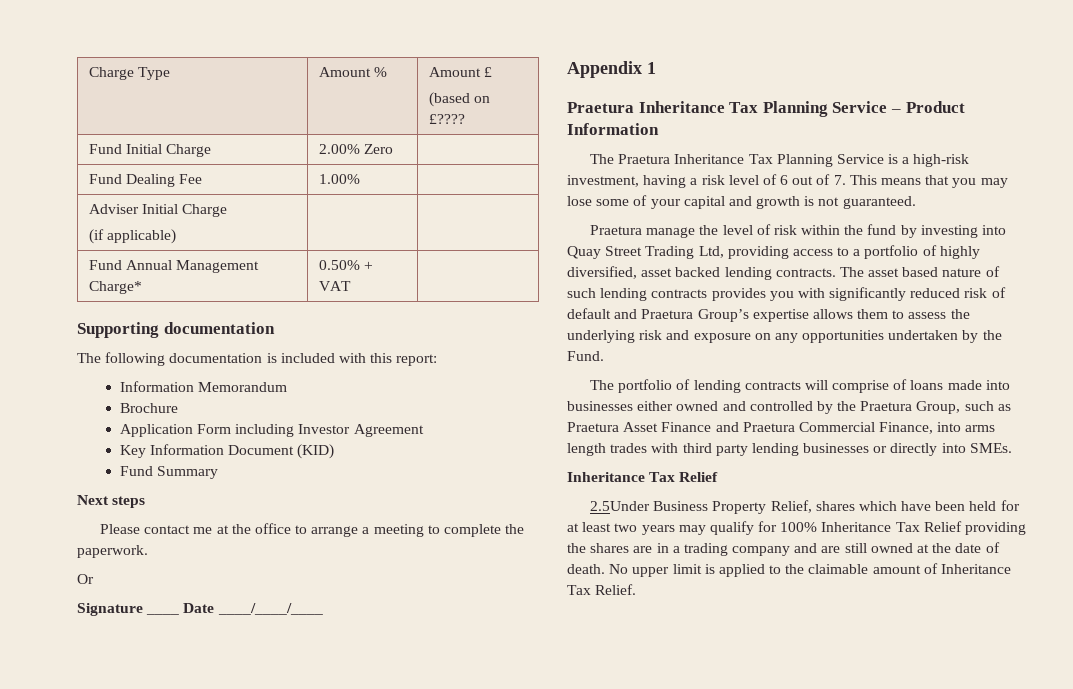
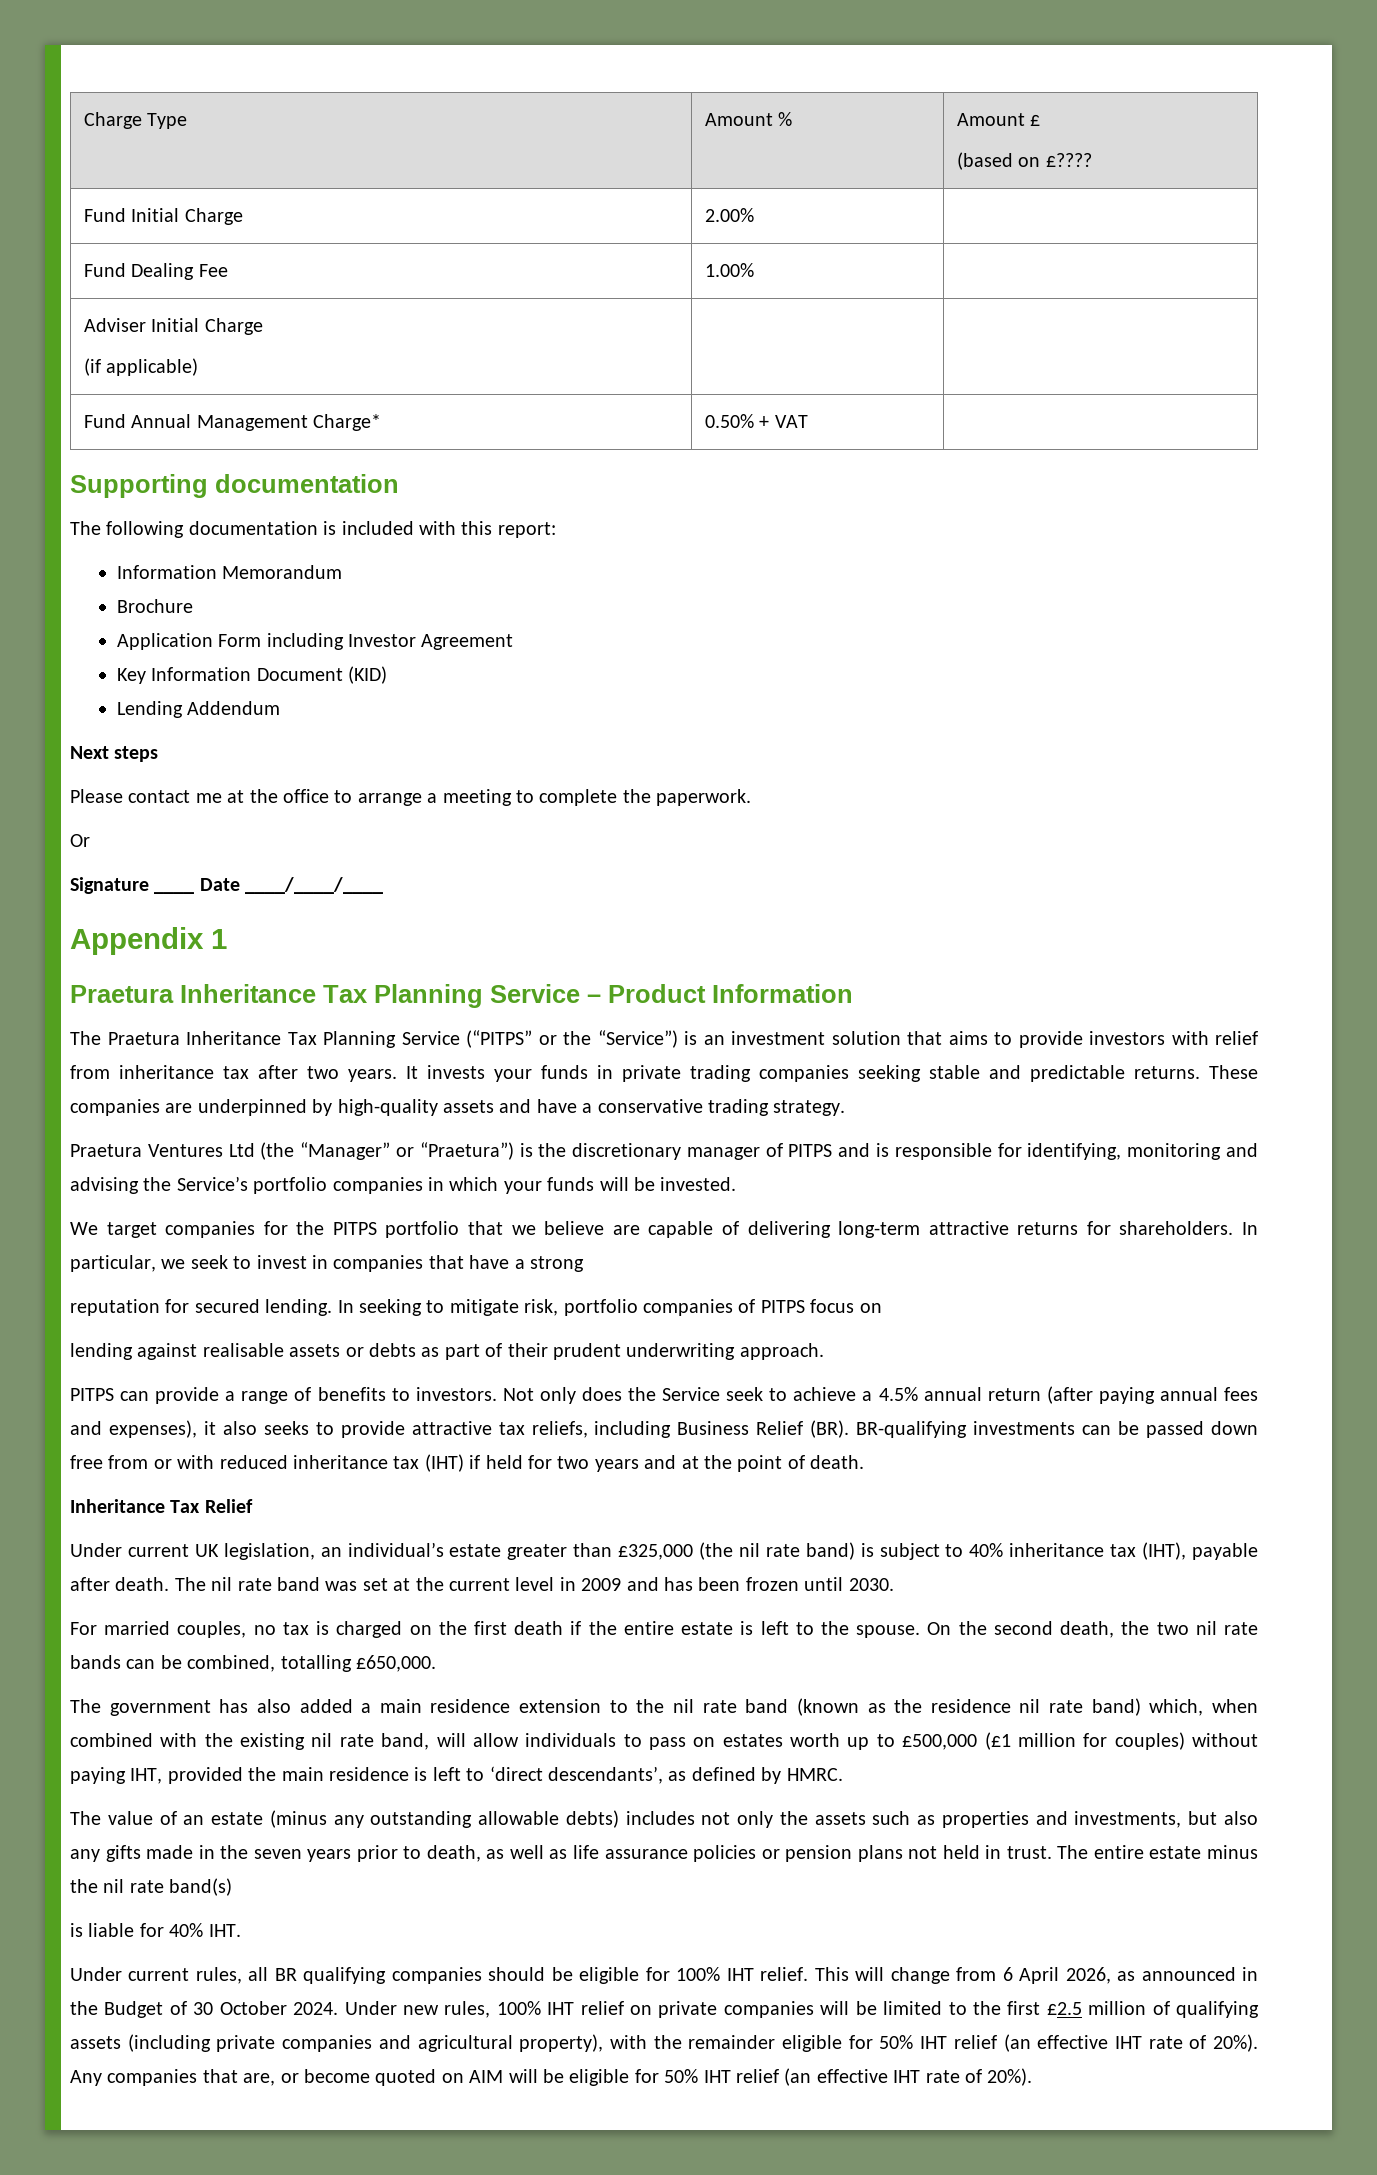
[364,144,394,154] Zero -> (754, 215) none
[119,466,218,479] Fund Summary -> [116,701,281,718] Lending Addendum
[888,154,970,167] [567,174,1008,188] [567,195,916,209] [589,224,1006,238] [567,245,980,259] [567,266,1000,280] [567,287,1006,301] [567,308,970,322] [567,330,1002,343] [567,351,604,361] [589,379,1010,393] [567,401,1011,414] [567,422,996,434] [567,443,1012,456] [567,472,719,482] [589,500,1020,514] [567,521,1027,535] [567,542,1000,556] [567,563,1012,577] [567,584,637,595] is a high-risk investment, having a risk level of 6 out of 7. This means that you may lose some of your capital and growth is not guaranteed. // Praetura manage the level of risk within the fund by investing into Quay Street Trading Ltd, providing access to a portfolio of highly diversified, asset backed lending contracts. The asset based nature of such lending contracts provides you with significantly reduced risk of default and Praetura Group’s expertise allows them to assess the underlying risk and exposure on any opportunities undertaken by the Fund. // The portfolio of lending contracts will comprise of loans made into businesses either owned and controlled by the Praetura Group, such as Praetura Asset Finance and Praetura Commercial Finance, into arms length trades with third party lending businesses or directly into SMEs. // Inheritance Tax Relief // 2.5Under Business Property Relief, shares which have been held for at least two years may qualify for 100% Inheritance Tax Relief providing the shares are in a trading company and are still owned at the date of death. No upper limit is applied to the claimable amount of Inheritance Tax Relief. -> [466,1030,1258,1048] [70,1065,1258,1082] [70,1099,846,1116] [70,1142,1258,1160] [70,1176,737,1194] [70,1221,1258,1238] [70,1255,584,1272] [70,1299,882,1316] [70,1343,824,1360] [70,1386,1259,1404] [70,1420,1259,1438] [70,1454,865,1472] [70,1499,253,1513] [70,1542,1259,1560] [70,1577,894,1591] [70,1621,1258,1638] [70,1655,436,1672] [70,1698,1258,1716] [70,1732,1258,1750] [70,1766,843,1784] [70,1810,1258,1828] [70,1845,1258,1862] [70,1878,233,1896] [70,1923,241,1937] [70,1967,1259,1984] [70,2001,1259,2018] [70,2034,1259,2052] [70,2068,1033,2086] (“PITPS” or the “Service”) is an investment solution that aims to provide investors with relief from inheritance tax after two years. It invests your funds in private trading companies seeking stable and predictable returns. These companies are underpinned by high-quality assets and have a conservative trading strategy. // Praetura Ventures Ltd (the “Manager” or “Praetura”) is the discretionary manager of PITPS and is responsible for identifying, monitoring and advising the Service’s portfolio companies in which your funds will be invested. // We target companies for the PITPS portfolio that we believe are capable of delivering long-term attractive returns for shareholders. In particular, we seek to invest in companies that have a strong // reputation for secured lending. In seeking to mitigate risk, portfolio companies of PITPS focus on // lending against realisable assets or debts as part of their prudent underwriting approach. // PITPS can provide a range of benefits to investors. Not only does the Service seek to achieve a 4.5% annual return (after paying annual fees and expenses), it also seeks to provide attractive tax reliefs, including Business Relief (BR). BR-qualifying investments can be passed down free from or with reduced inheritance tax (IHT) if held for two years and at the point of death. // Inheritance Tax Relief // Under current UK legislation, an individual’s estate greater than £325,000 (the nil rate band) is subject to 40% inheritance tax (IHT), payable after death. The nil rate band was set at the current level in 2009 and has been frozen until 2030. // For married couples, no tax is charged on the first death if the entire estate is left to the spouse. On the second death, the two nil rate bands can be combined, totalling £650,000. // The government has also added a main residence extension to the nil rate band (known as the residence nil rate band) which, when combined with the existing nil rate band, will allow individuals to pass on estates worth up to £500,000 (£1 million for couples) without paying IHT, provided the main residence is left to ‘direct descendants’, as defined by HMRC. // The value of an estate (minus any outstanding allowable debts) includes not only the assets such as properties and investments, but also any gifts made in the seven years prior to death, as well as life assurance policies or pension plans not held in trust. The entire estate minus the nil rate band(s) // is liable for 40% IHT. // Under current rules, all BR qualifying companies should be eligible for 100% IHT relief. This will change from 6 April 2026, as announced in the Budget of 30 October 2024. Under new rules, 100% IHT relief on private companies will be limited to the first £2.5 million of qualifying assets (including private companies and agricultural property), with the remainder eligible for 50% IHT relief (an effective IHT rate of 20%). Any companies that are, or become quoted on AIM will be eligible for 50% IHT relief (an effective IHT rate of 20%).

